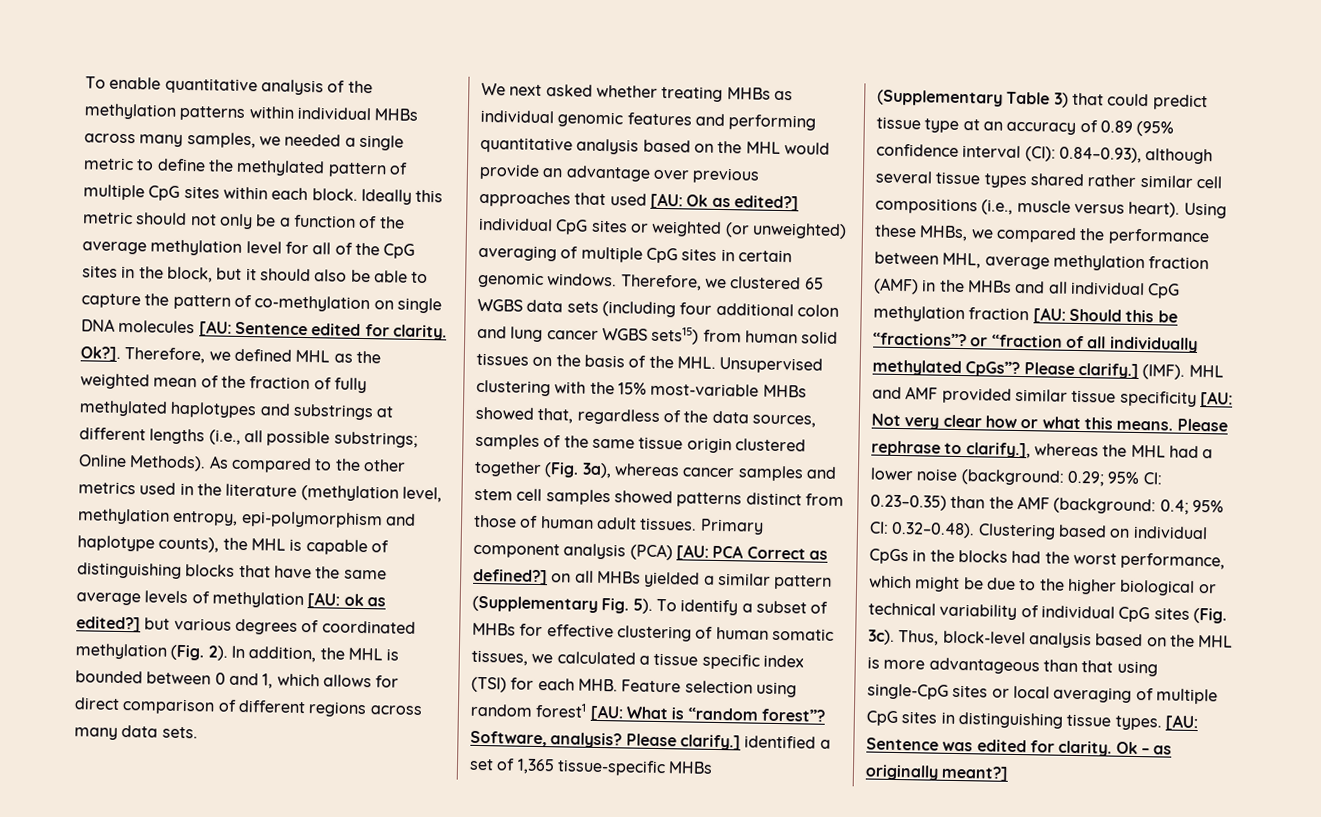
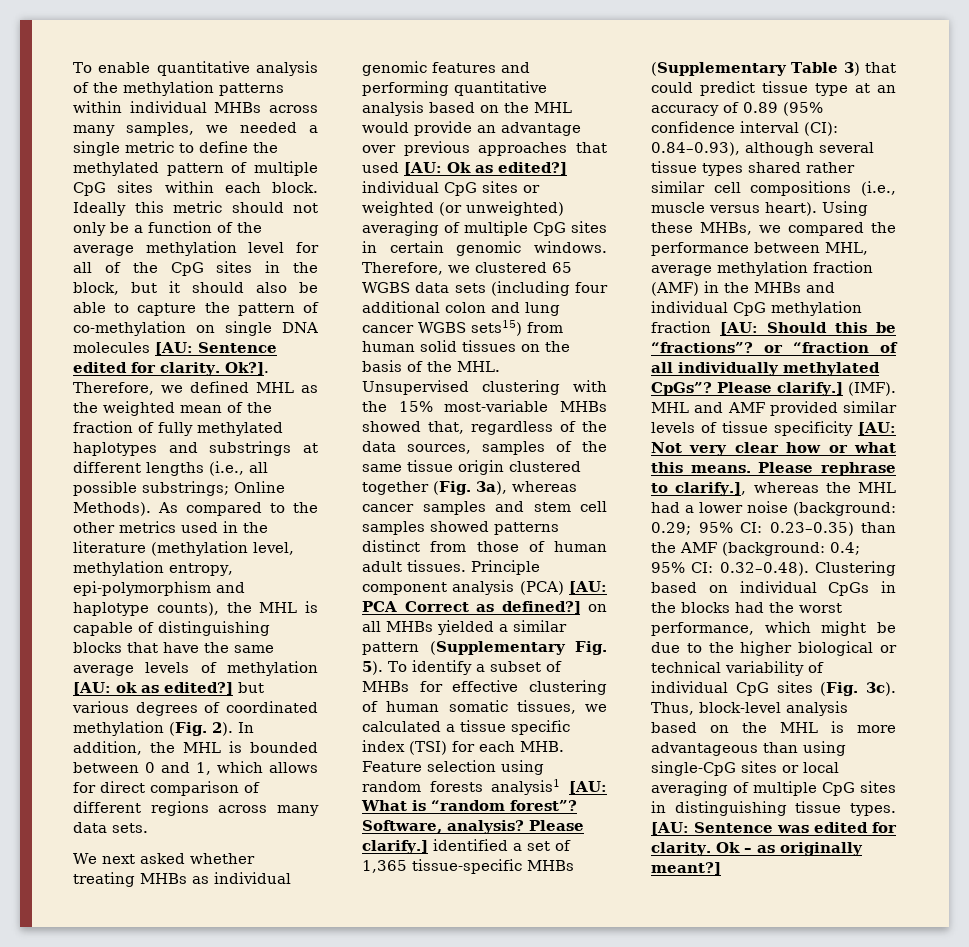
[699,518,764,535] Primary -> [471,560,540,575] Principle
[535,702,588,718] forest1 -> [429,779,561,795] forests analysis1
[1047,281,1068,294] all -> (835, 287) none
(1068, 395) none -> [651,422,717,433] levels of
[1081,660,1114,673] that -> (798, 747) none

